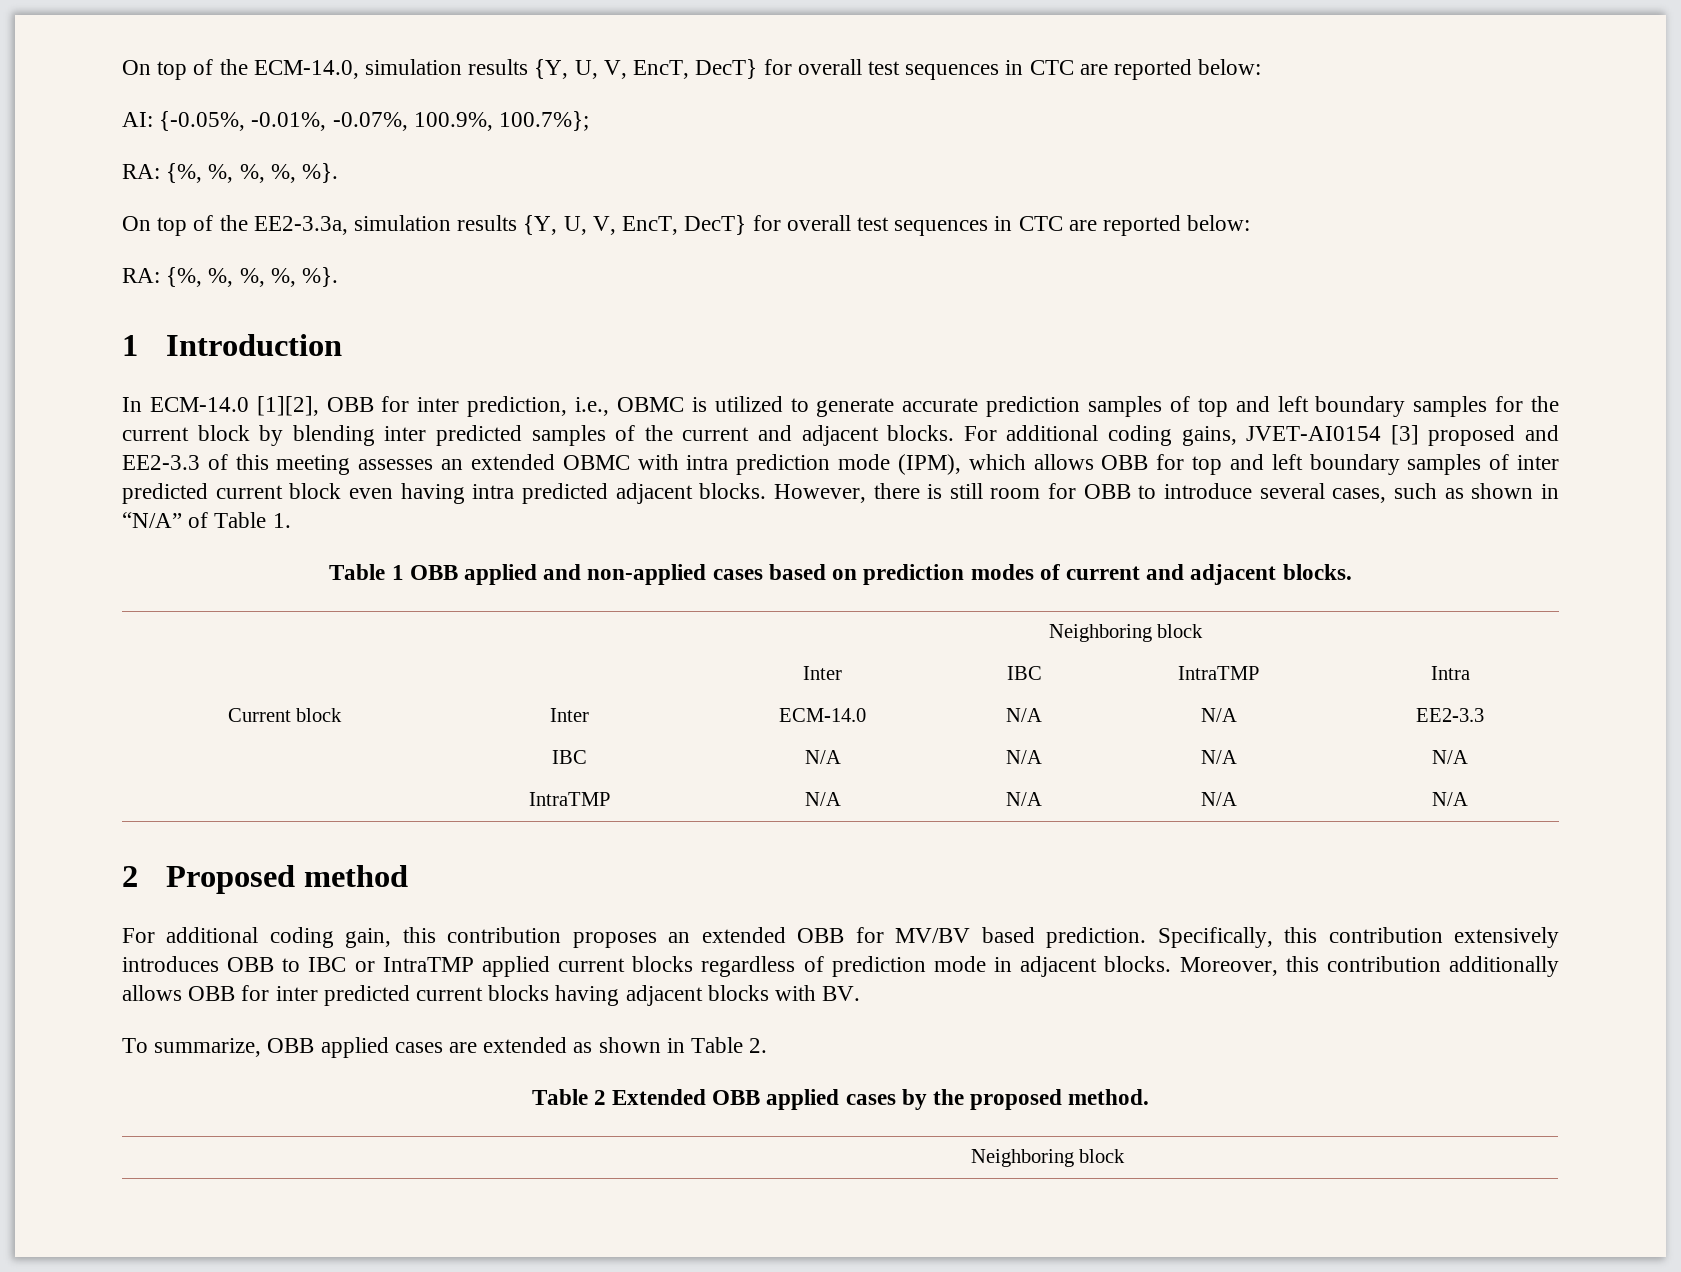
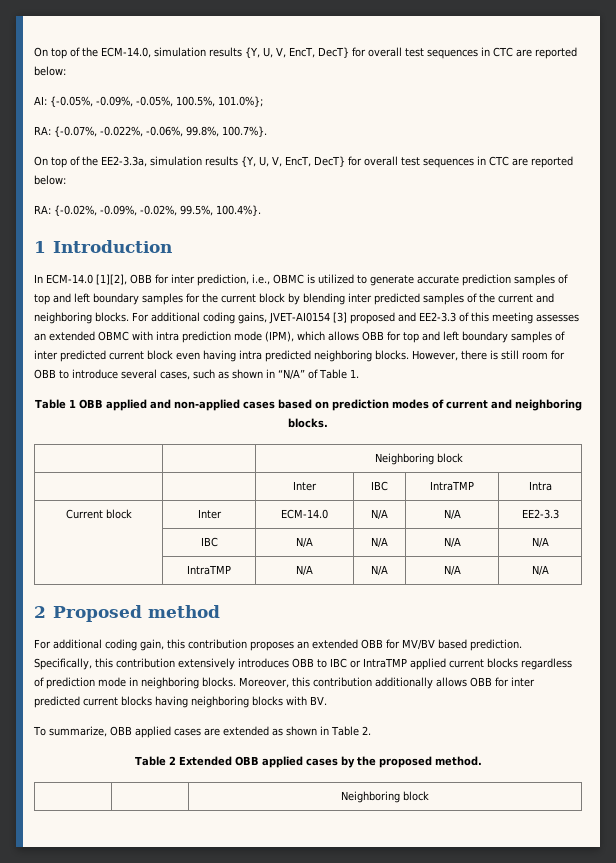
[251,111,590,131] [122,163,339,183] -0.01%, -0.07%, 100.9%, 100.7%}; // RA: {%, %, %, %, %}. -> [96,96,263,107] [34,126,267,137] -0.09%, -0.05%, 100.5%, 101.0%}; // RA: {-0.07%, -0.022%, -0.06%, 99.8%, 100.7%}.
[166,267,339,287] {%, %, %, %, %}. -> [54,205,261,216] {-0.02%, -0.09%, -0.02%, 99.5%, 100.4%}.
[801,425,879,446] adjacent -> [34,312,92,324] neighboring
[615,483,693,504] adjacent -> [314,350,372,362] neighboring
[1190,564,1277,585] adjacent -> [514,399,582,411] neighboring
[1020,956,1098,977] adjacent -> [141,677,199,689] neighboring
[625,985,703,1006] adjacent -> [191,696,249,708] neighboring

